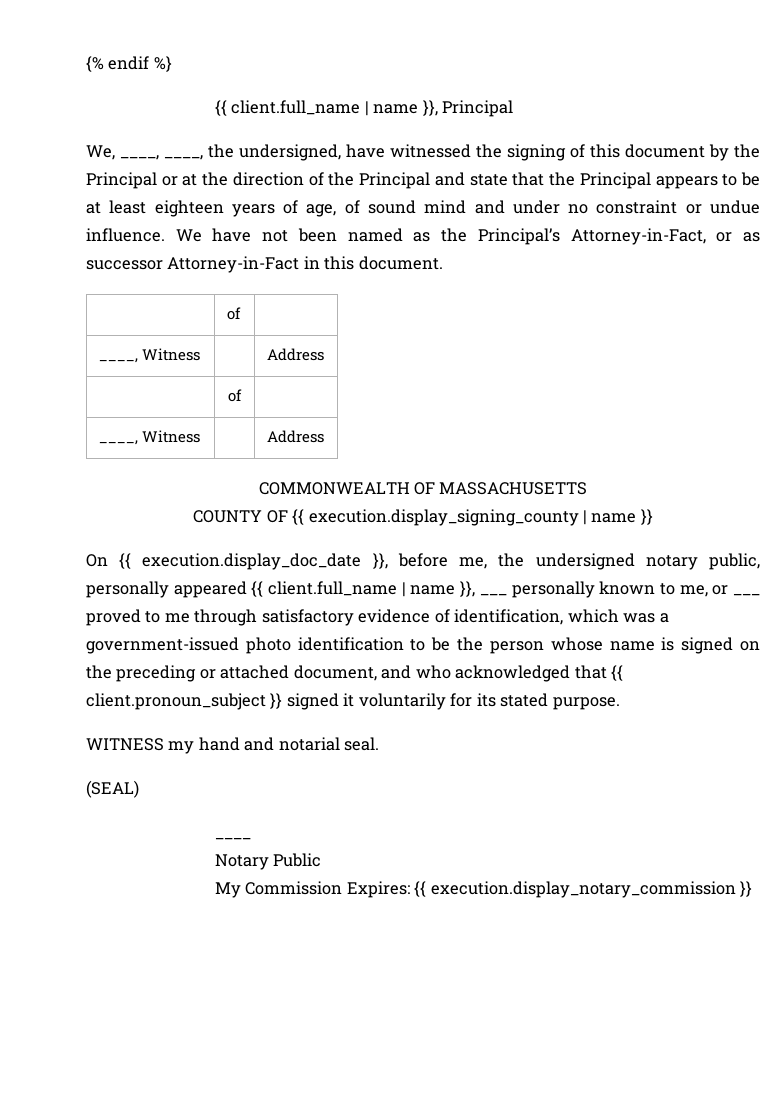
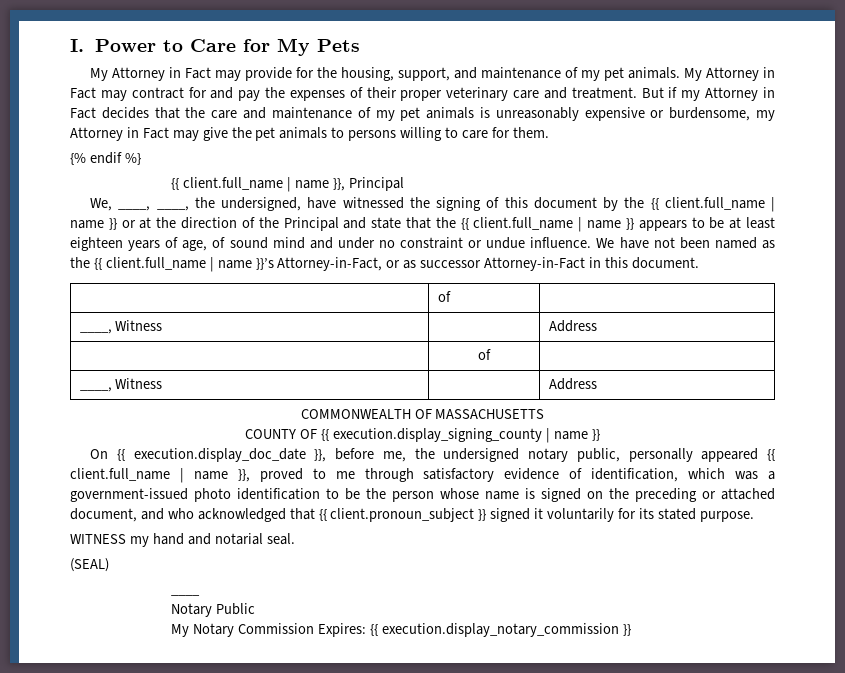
(86, 64) none -> [70,38,361,56] [90,67,775,81] [70,87,776,101] [70,107,775,121] [70,127,549,141] I. Power to Care for My Pets // My Attorney in Fact may provide for the housing, support, and maintenance of my pet animals. My Attorney in Fact may contract for and pay the expenses of their proper veterinary care and treatment. But if my Attorney in Fact decides that the care and maintenance of my pet animals is unreasonably expensive or burdensome, my Attorney in Fact may give the pet animals to persons willing to care for them. //
[86,172,157,189] Principal -> [650,197,775,212] [70,218,117,230] {{ client.full_name | name }}
[579,172,651,189] Principal -> [460,217,634,232] {{ client.full_name | name }}
[477,228,560,245] Principal’s -> [93,257,274,272] {{ client.full_name | name }}’s
[479,581,761,598] ___ personally known to me, or ___ -> (250, 475) none
(242, 890) none -> [193,623,235,637] Notary

